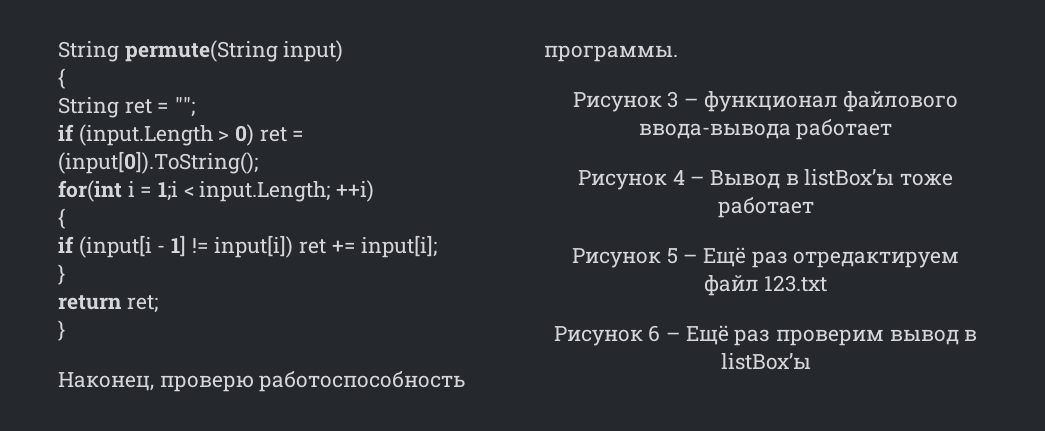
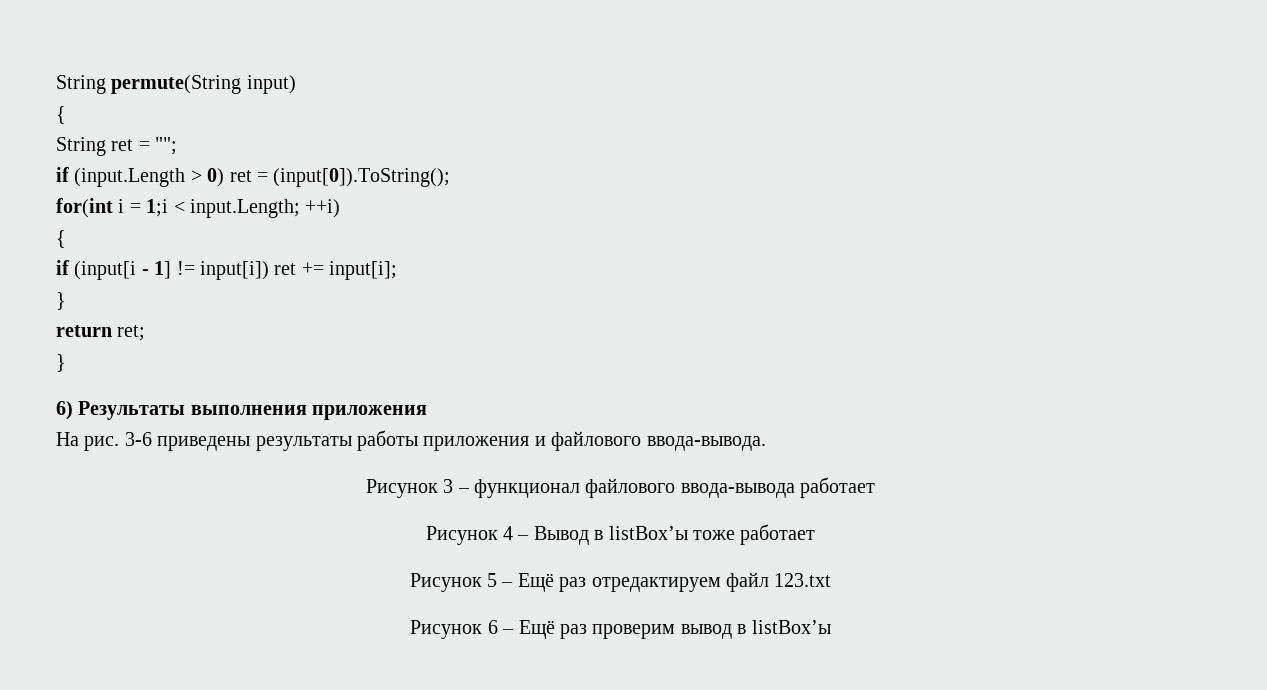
[58,371,466,392] [544,45,678,62] Наконец, проверю работоспособность программы. -> [56,401,428,420] [56,430,766,451] 6) Результаты выполнения приложения // На рис. 3-6 приведены результаты работы приложения и файлового ввода-вывода.

